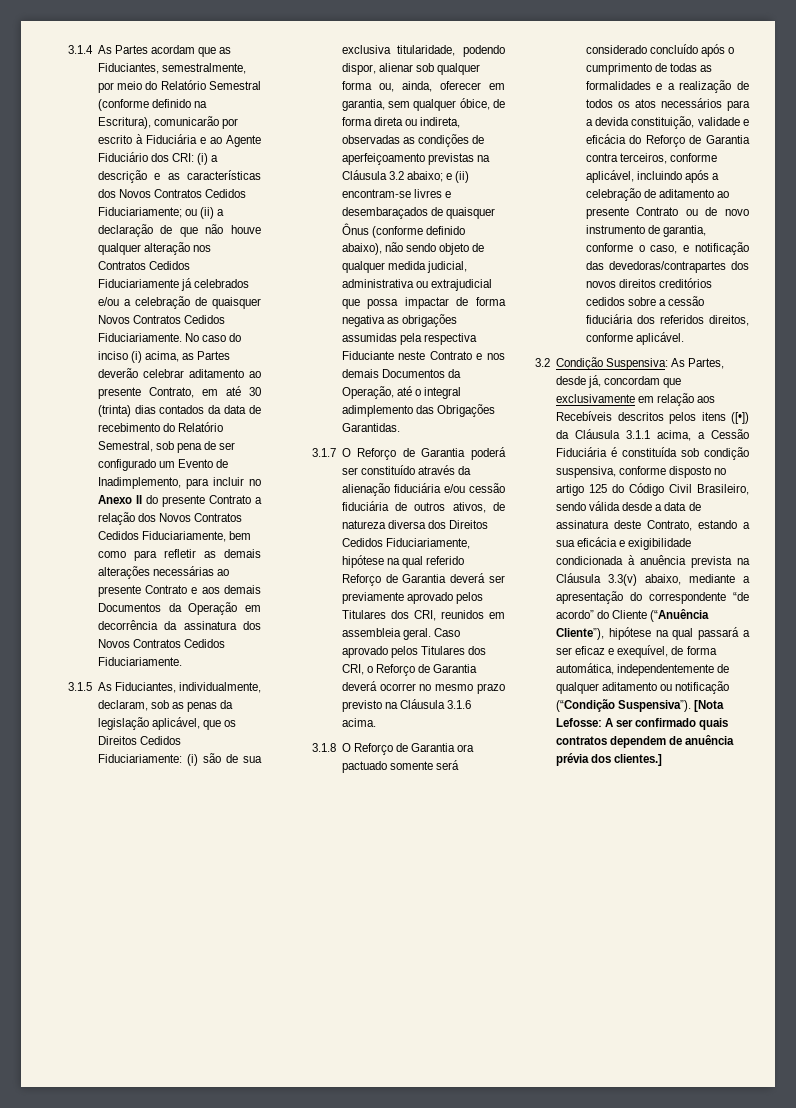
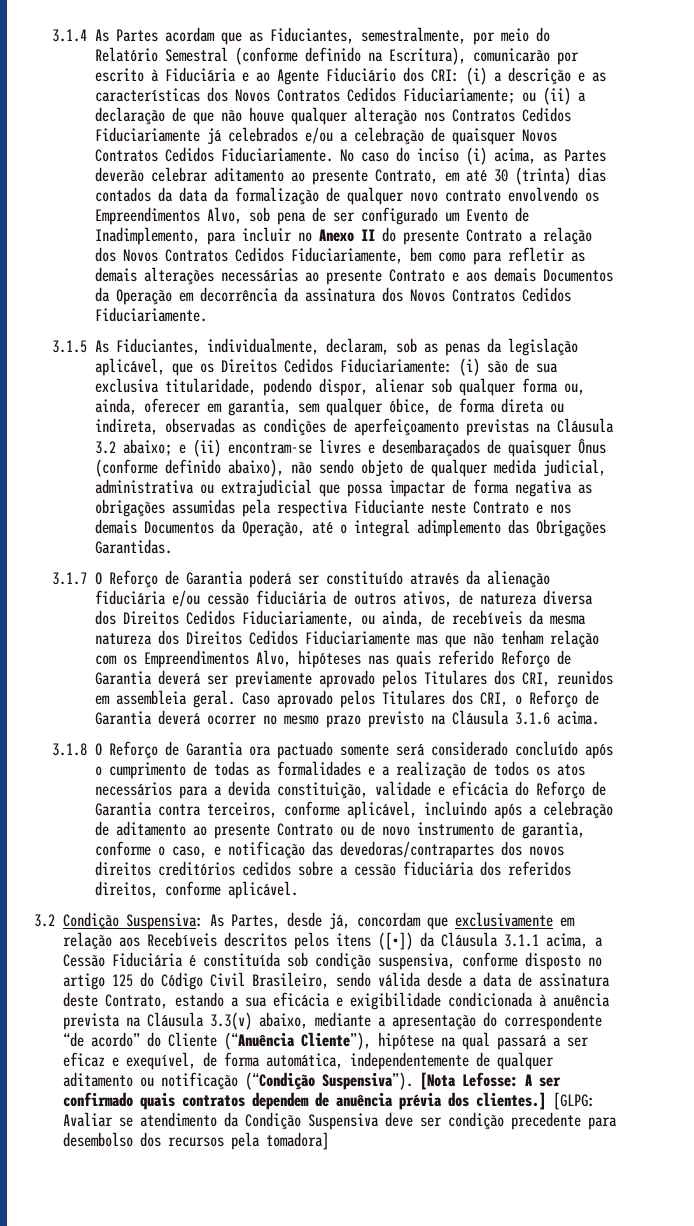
[248,405,261,414] [97,422,223,432] [97,441,153,452] de recebimento do Relatório Semestral, -> [214,187,600,205] [95,207,243,225] da formalização de qualquer novo contrato envolvendo os Empreendimentos Alvo,
[341,555,423,568] hipótese na qual -> [361,610,587,627] [95,630,600,648] [95,650,432,668] ou ainda, de recebíveis da mesma natureza dos Direitos Cedidos Fiduciariamente mas que não tenham relação com os Empreendimentos Alvo, hipóteses nas quais
(663, 760) none -> [553,1092,596,1110] [63,1112,618,1130] [63,1132,330,1150] [GLPG: Avaliar se atendimento da Condição Suspensiva deve ser condição precedente para desembolso dos recursos pela tomadora]

